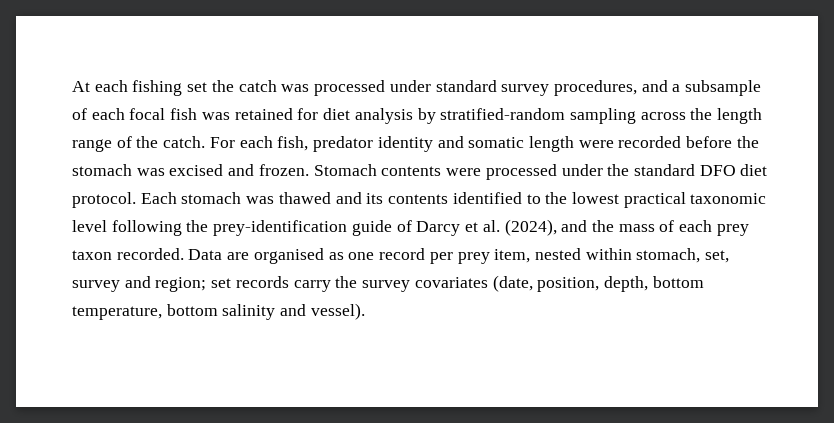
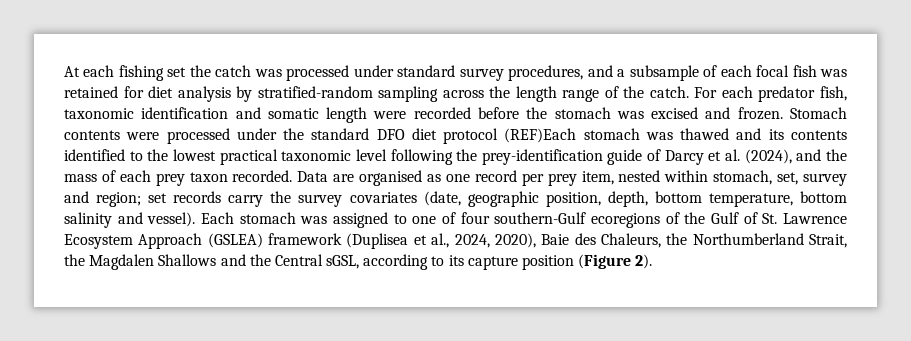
[277,136,433,152] fish, predator identity -> [758,86,847,102] [64,107,229,119] predator fish, taxonomic identification
[72,192,177,208] protocol. Each -> [443,128,577,144] protocol (REF)Each
(533, 283) none -> [467,191,539,207] geographic
(365, 311) none -> [200,212,847,228] [64,233,847,249] [64,254,653,270] Each stomach was assigned to one of four southern-Gulf ecoregions of the Gulf of St. Lawrence Ecosystem Approach (GSLEA) framework (Duplisea et al., 2024, 2020), Baie des Chaleurs, the Northumberland Strait, the Magdalen Shallows and the Central sGSL, according to its capture position (Figure 2).

